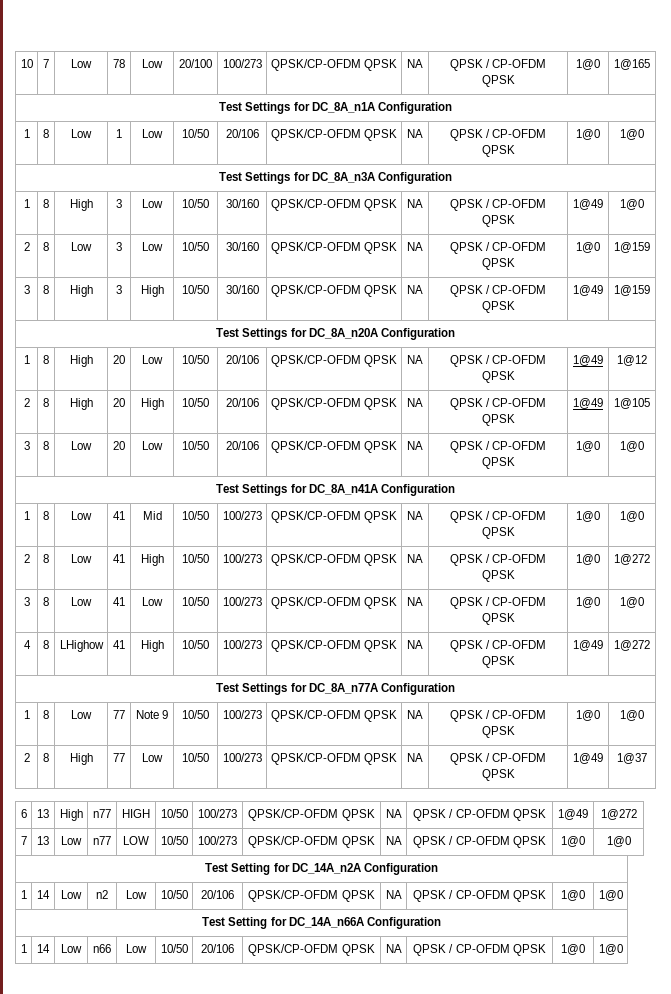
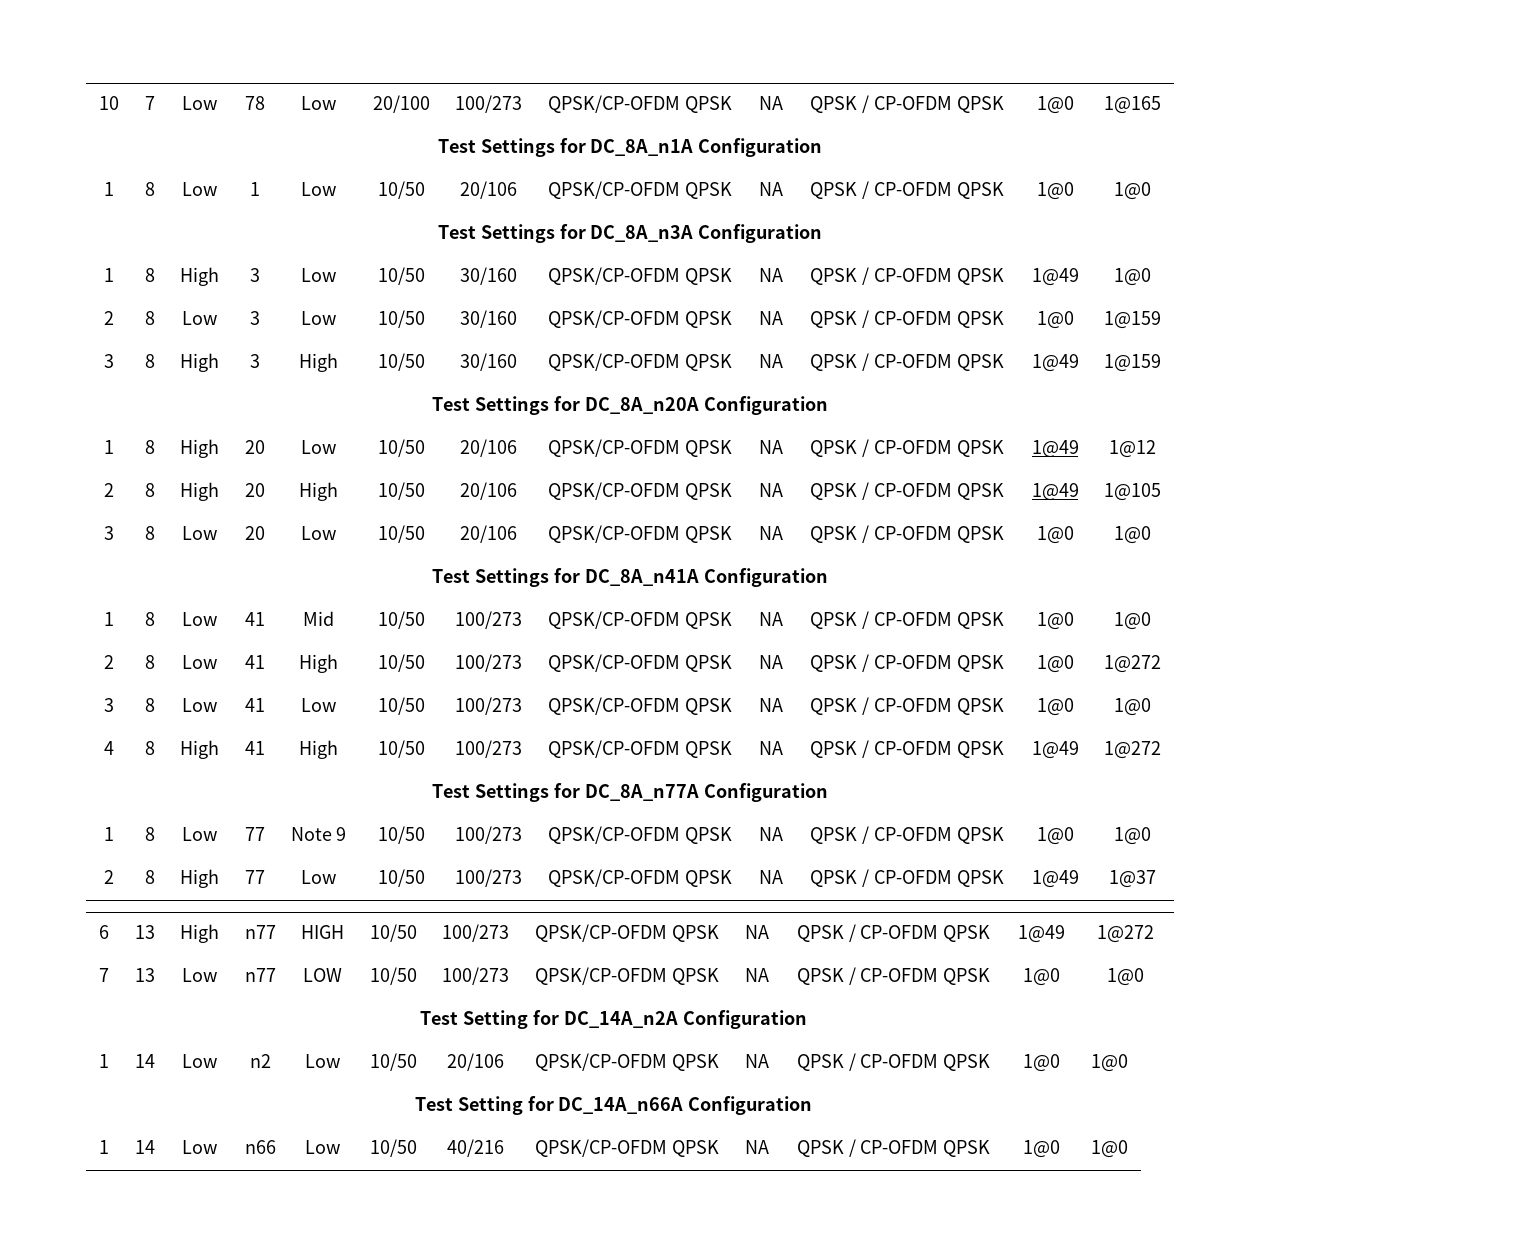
[59,640,104,652] LHighow -> [180,740,219,759] High
[201,944,234,953] 20/106 -> [446,1139,504,1157] 40/216

